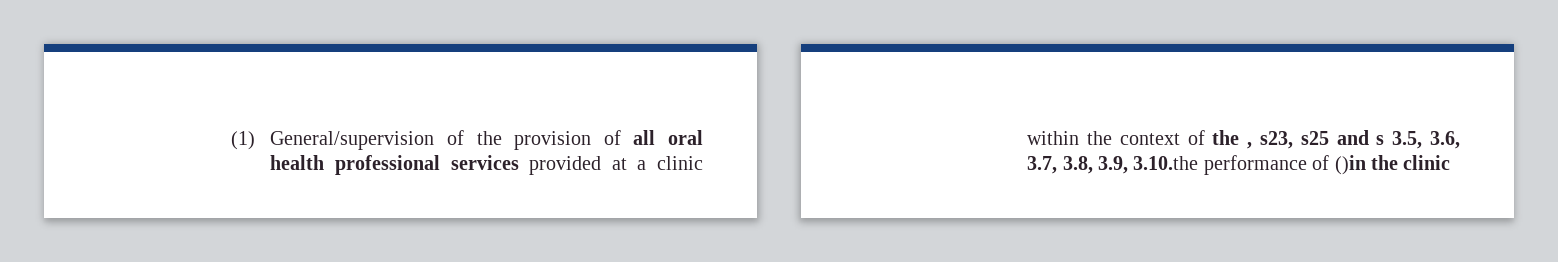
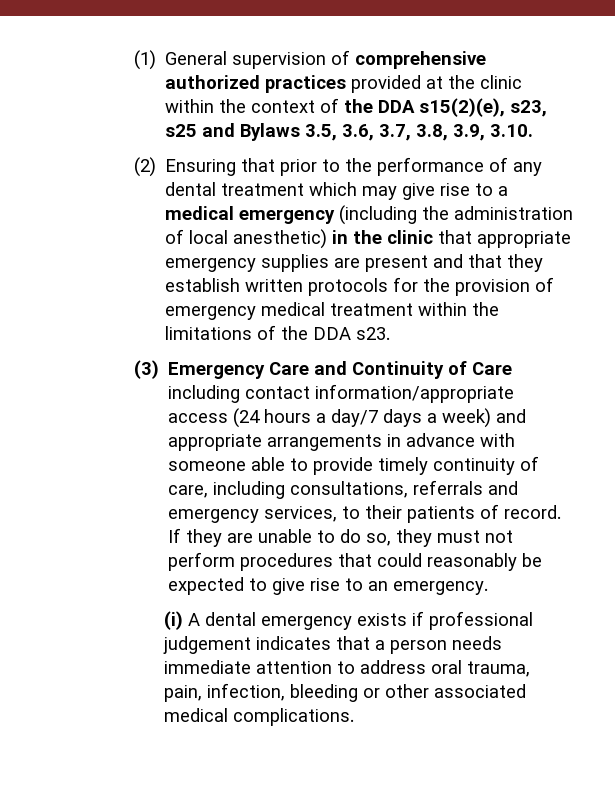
[270,130,704,150] [270,155,519,175] General/supervision of the provision of all oral health professional services -> [164,50,486,69] [164,75,346,93] General supervision of comprehensive authorized practices
[637,160,647,170] a -> [447,75,475,89] the
[1247,142,1253,149] , -> [377,98,505,117] DDA s15(2)(e),
[1376,135,1385,145] s -> [239,123,300,141] Bylaws
[1133,155,1451,175] 3.10.the performance of ()in the clinic -> [489,124,533,137] [133,157,542,177] [164,182,508,200] [164,205,573,225] [164,229,571,249] [164,254,543,272] [164,277,554,296] [164,302,499,320] [164,325,390,340] [133,360,512,379] [167,384,514,403] [167,408,526,428] [167,433,515,451] [167,456,539,475] [167,480,518,499] [167,504,561,523] [167,528,513,547] [167,552,542,571] [167,577,488,595] [164,611,534,630] [163,636,503,654] [164,660,531,677] [164,683,527,702] [164,708,355,726] 3.10. // (2) Ensuring that prior to the performance of any dental treatment which may give rise to a medical emergency (including the administration of local anesthetic) in the clinic that appropriate emergency supplies are present and that they establish written protocols for the provision of emergency medical treatment within the limitations of the DDA s23. // (3) Emergency Care and Continuity of Care including contact information/appropriate access (24 hours a day/7 days a week) and appropriate arrangements in advance with someone able to provide timely continuity of care, including consultations, referrals and emergency services, to their patients of record. If they are unable to do so, they must not perform procedures that could reasonably be expected to give rise to an emergency. // (i) A dental emergency exists if professional judgement indicates that a person needs immediate attention to address oral trauma, pain, infection, bleeding or other associated medical complications.

